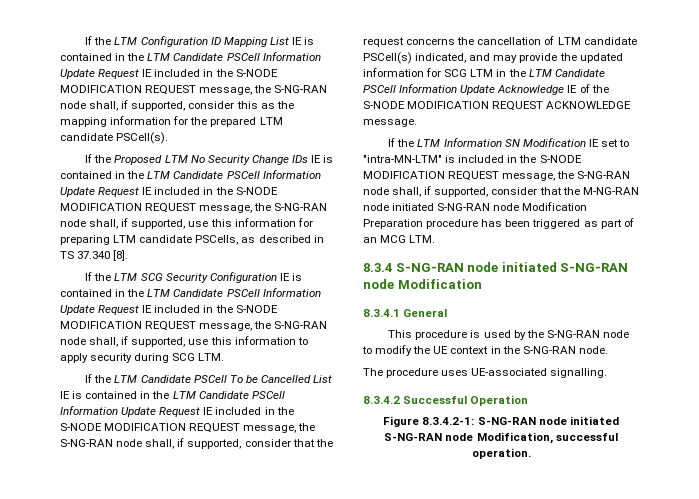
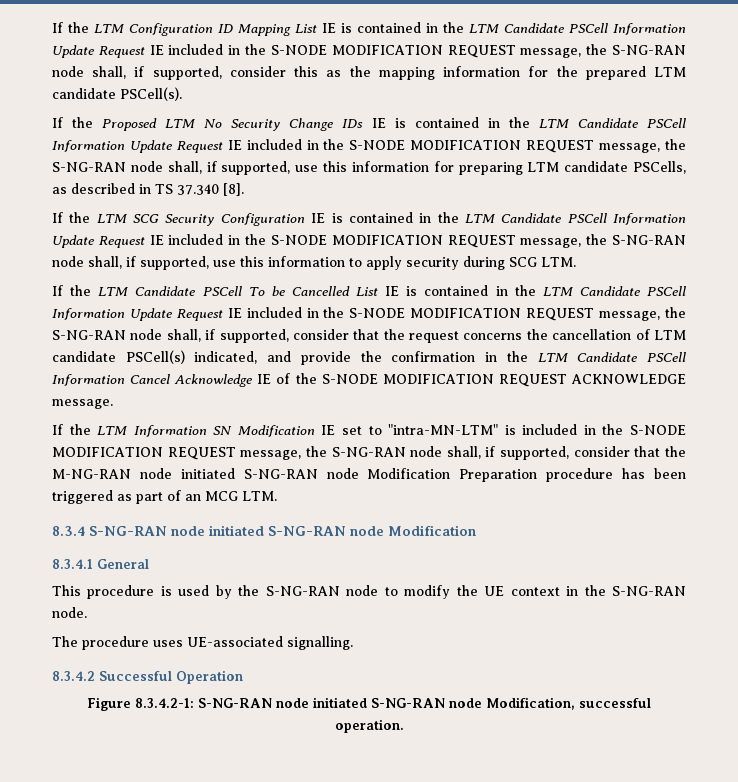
[493,55,518,63] may -> (292, 356) none
[579,53,623,63] [363,68,605,77] [363,84,496,95] updated information for SCG LTM in the LTM Candidate PSCell Information Update -> [391,351,687,362] [52,374,171,386] confirmation in the LTM Candidate PSCell Information Cancel

